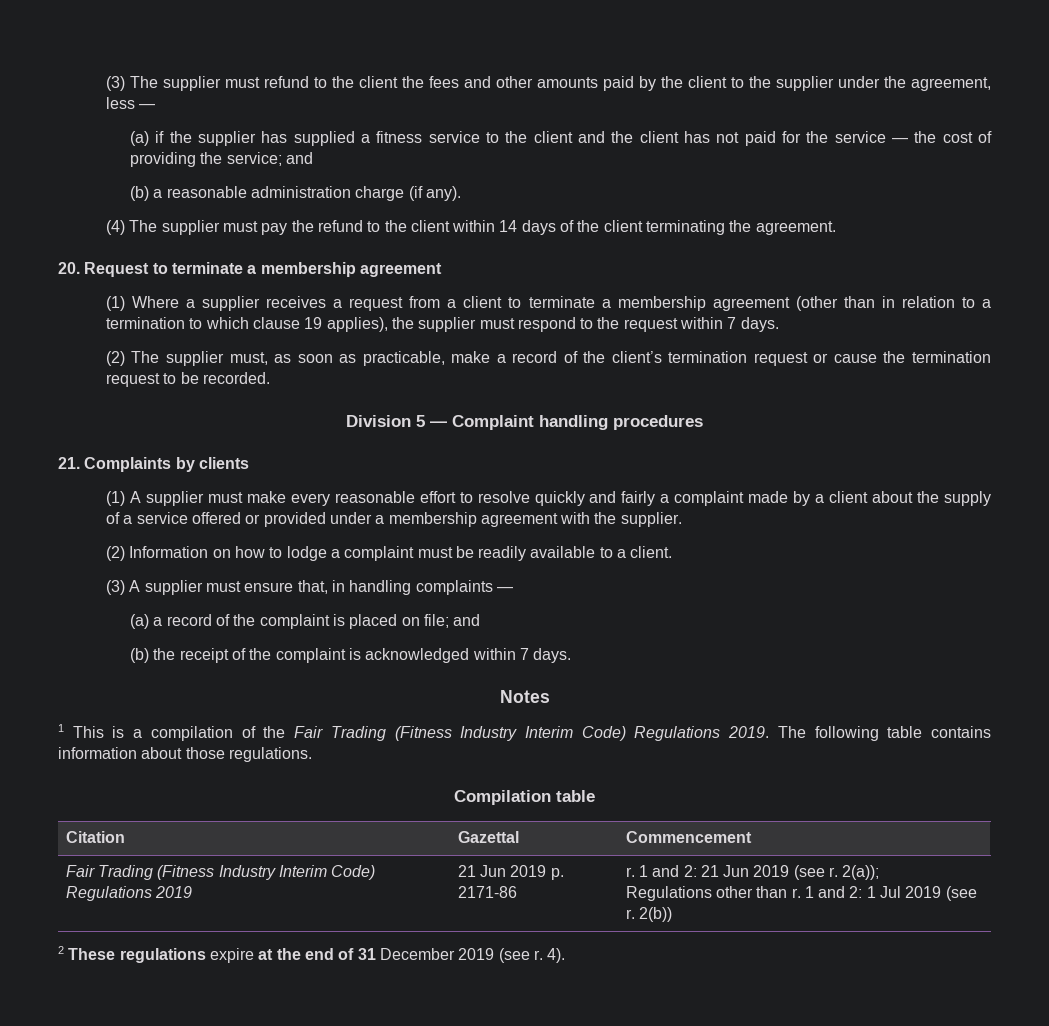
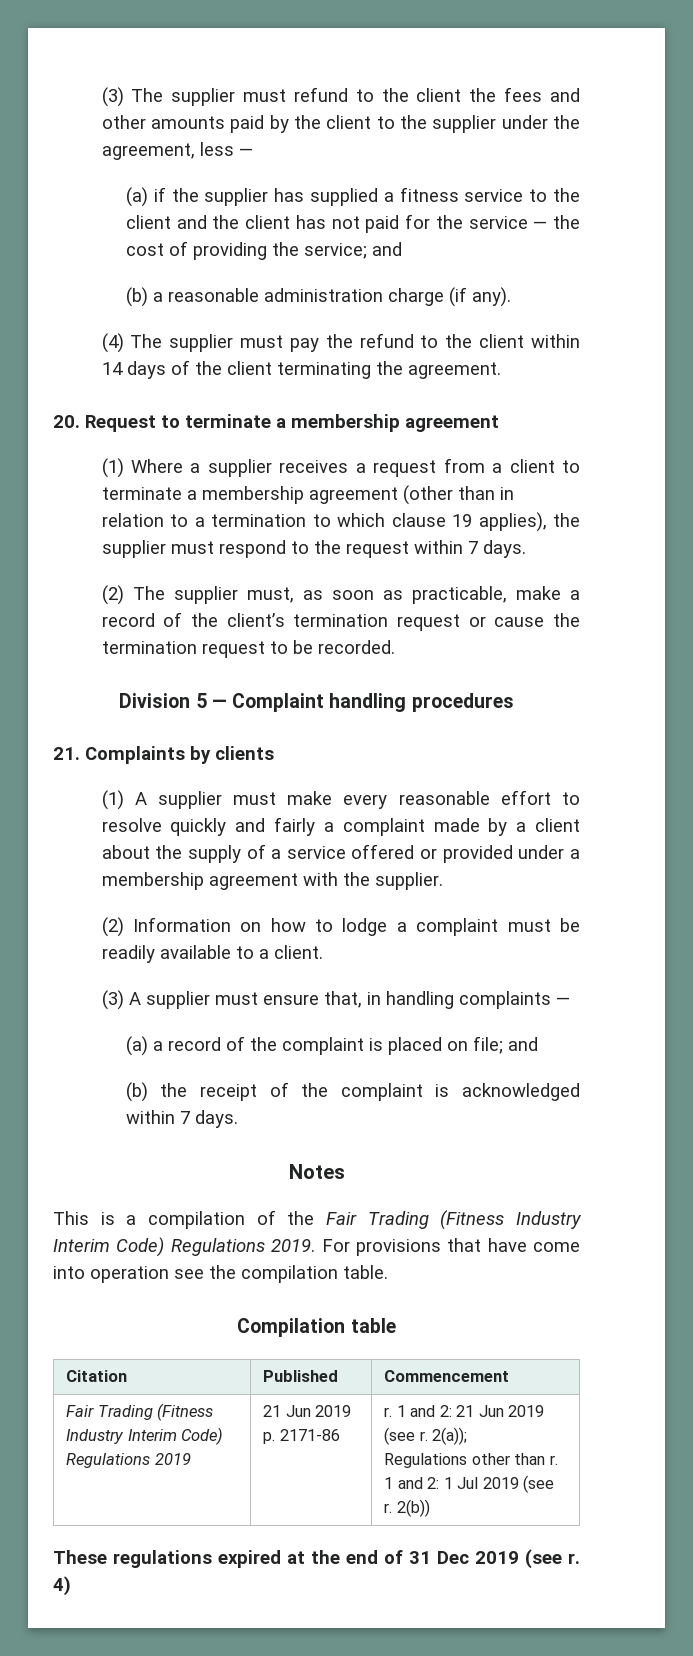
[58,724,64,732] 1 -> (345, 1171) none
[777,726,991,741] [58,747,312,762] The following table contains information about those regulations. -> [321,1238,580,1256] [53,1265,388,1283] For provisions that have come into operation see the compilation table.
[457,831,519,843] Gazettal -> [263,1370,339,1382] Published
[58,946,64,954] 2 -> (430, 1508) none
[209,948,254,963] expire -> [218,1550,281,1568] expired
[379,948,566,963] December 2019 (see r. 4). -> [437,1549,580,1569] [53,1576,71,1596] Dec 2019 (see r. 4)

